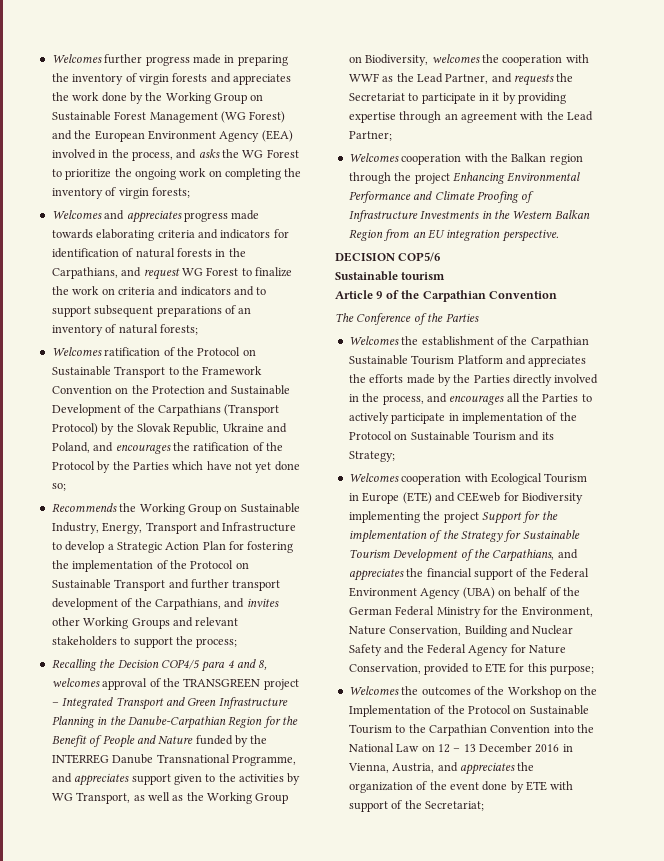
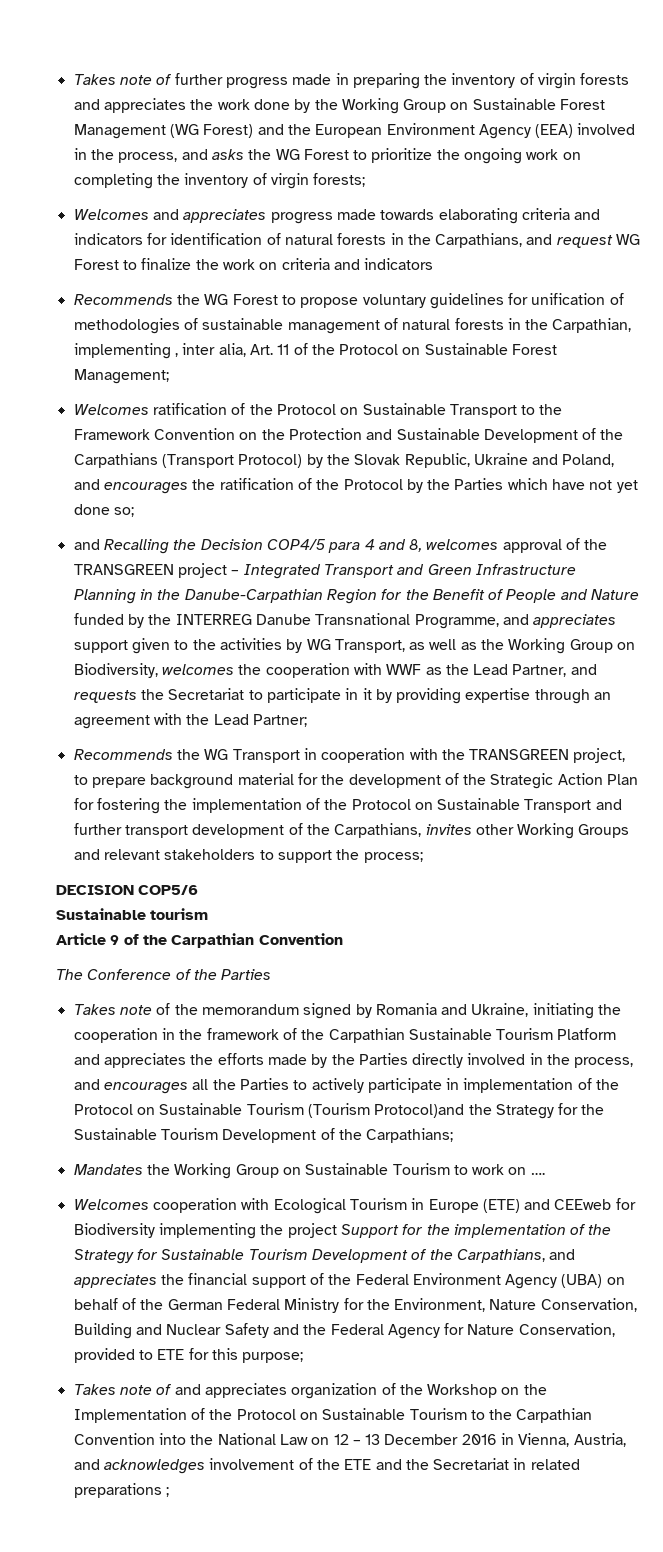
[51,54,102,63] Welcomes -> [73,74,172,85] Takes note of
[234,286,267,296] [51,305,252,317] [51,324,198,336] and to support subsequent preparations of an inventory of natural forests; -> [73,293,624,309] [73,318,632,334] [73,343,558,359] [73,369,169,384] // Recommends the WG Forest to propose voluntary guidelines for unification of methodologies of sustainable management of natural forests in the Carpathian, implementing , inter alia, Art. 11 of the Protocol on Sustainable Forest Management;
[51,503,300,515] [51,522,297,534] [51,541,294,553] [51,560,249,572] [51,579,281,591] [51,598,279,610] [51,617,239,629] [51,636,238,648] Recommends the Working Group on Sustainable Industry, Energy, Transport and Infrastructure to develop a Strategic Action Plan for fostering the implementation of the Protocol on Sustainable Transport and further transport development of the Carpathians, and invites other Working Groups and relevant stakeholders to support the process; // -> [73,539,100,550] and
[348,153,583,165] [348,172,581,184] [348,191,535,203] [348,210,590,222] [348,229,559,242] Welcomes cooperation with the Balkan region through the project Enhancing Environmental Performance and Climate Proofing of Infrastructure Investments in the Western Balkan Region from an EU integration perspective. -> [73,748,626,763] [73,773,639,789] [73,798,622,814] [73,823,630,839] [73,849,423,863] Recommends the WG Transport in cooperation with the TRANSGREEN project, to prepare background material for the development of the Strategic Action Plan for fostering the implementation of the Protocol on Sustainable Transport and further transport development of the Carpathians, invites other Working Groups and relevant stakeholders to support the process;
[348,336,494,346] Welcomes the establishment -> [73,1003,622,1019] [73,1028,279,1043] Takes note of the memorandum signed by Romania and Ukraine, initiating the cooperation in the framework
[519,431,554,441] [348,451,395,462] and its Strategy; -> [307,1103,605,1119] [73,1128,454,1143] [73,1163,545,1179] (Tourism Protocol)and the Strategy for the Sustainable Tourism Development of the Carpathians; // Mandates the Working Group on Sustainable Tourism to work on ….
[348,686,471,696] Welcomes the outcomes -> [73,1383,378,1399] Takes note of and appreciates organization
[459,762,535,775] [348,781,574,793] [348,800,484,812] appreciates the organization of the event done by ETE with support of the Secretariat; -> [103,1458,580,1474] [73,1483,169,1498] acknowledges involvement of the ETE and the Secretariat in related preparations ;

